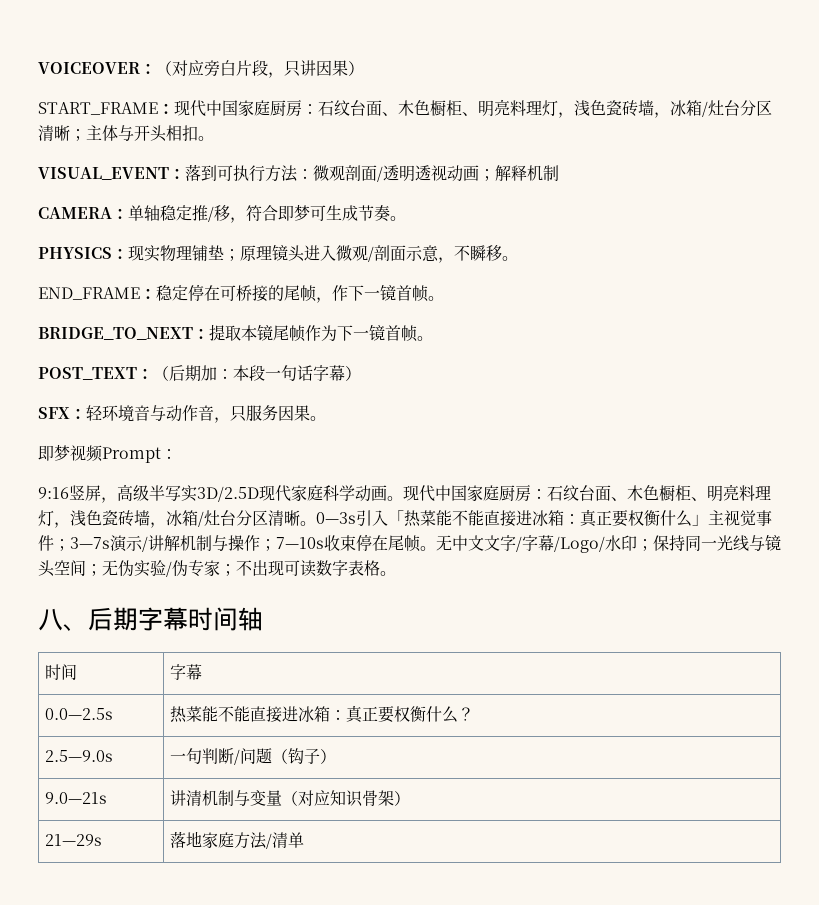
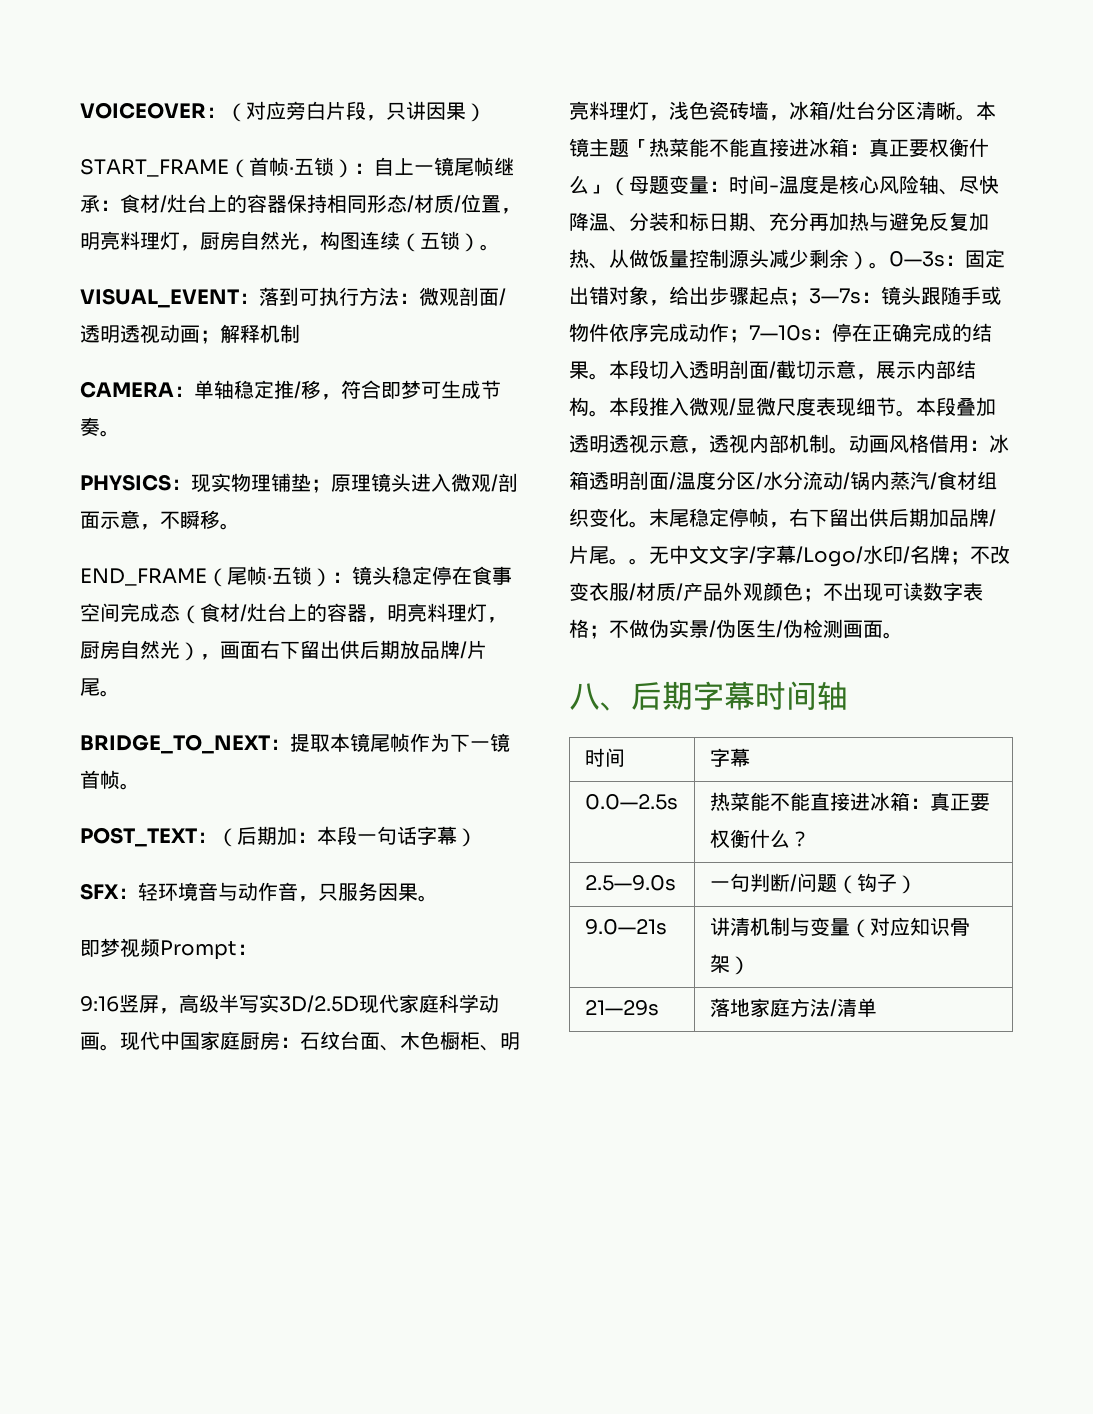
[158,99,772,118] [38,125,198,142] ：现代中国家庭厨房：石纹台面、木色橱柜、明亮料理灯，浅色瓷砖墙，冰箱/灶台分区清晰；主体与开头相扣 -> [229,157,514,178] [80,194,521,214] [80,231,480,252] （首帧·五锁）：自上一镜尾帧继承：食材/灶台上的容器保持相同形态/材质/位置，明亮料理灯，厨房自然光，构图连续（五锁）
[140,284,429,303] ：稳定停在可桥接的尾帧，作下一镜首帧 -> [207,566,512,587] [80,603,507,624] [80,640,487,661] [80,678,100,696] （尾帧·五锁）：镜头稳定停在食事空间完成态（食材/灶台上的容器，明亮料理灯，厨房自然光），画面右下留出供后期放品牌/片尾
[316,510,388,527] 0—3s引入 -> [976,101,996,120] [569,138,629,157] 本镜主题
[708,510,772,526] [38,534,421,552] 主视觉事件；3—7s演示/讲解机制与操作；7—10s收束停在尾帧 -> [609,175,999,196] [569,212,989,232] [569,249,1005,270] [569,286,1001,306] [569,323,992,343] [569,360,976,380] [569,397,996,417] [569,434,1009,454] [569,471,997,490] [569,508,996,528] [569,545,629,565] （母题变量：时间-温度是核心风险轴、尽快降温、分装和标日期、充分再加热与避免反复加热、从做饭量控制源头减少剩余）。0—3s：固定出错对象，给出步骤起点；3—7s：镜头跟随手或物件依序完成动作；7—10s：停在正确完成的结果。本段切入透明剖面/截切示意，展示内部结构。本段推入微观/显微尺度表现细节。本段叠加透明透视示意，透视内部机制。动画风格借用：冰箱透明剖面/温度分区/水分流动/锅内蒸汽/食材组织变化。末尾稳定停帧，右下留出供后期加品牌/片尾。
[637,534,781,551] [38,560,220,577] ；保持同一光线与镜头空间；无伪实验/伪专家 -> [903,545,1010,565] [569,582,803,601] /名牌；不改变衣服/材质/产品外观颜色
(380, 568) none -> [589,619,883,639] ；不做伪实景/伪医生/伪检测画面

